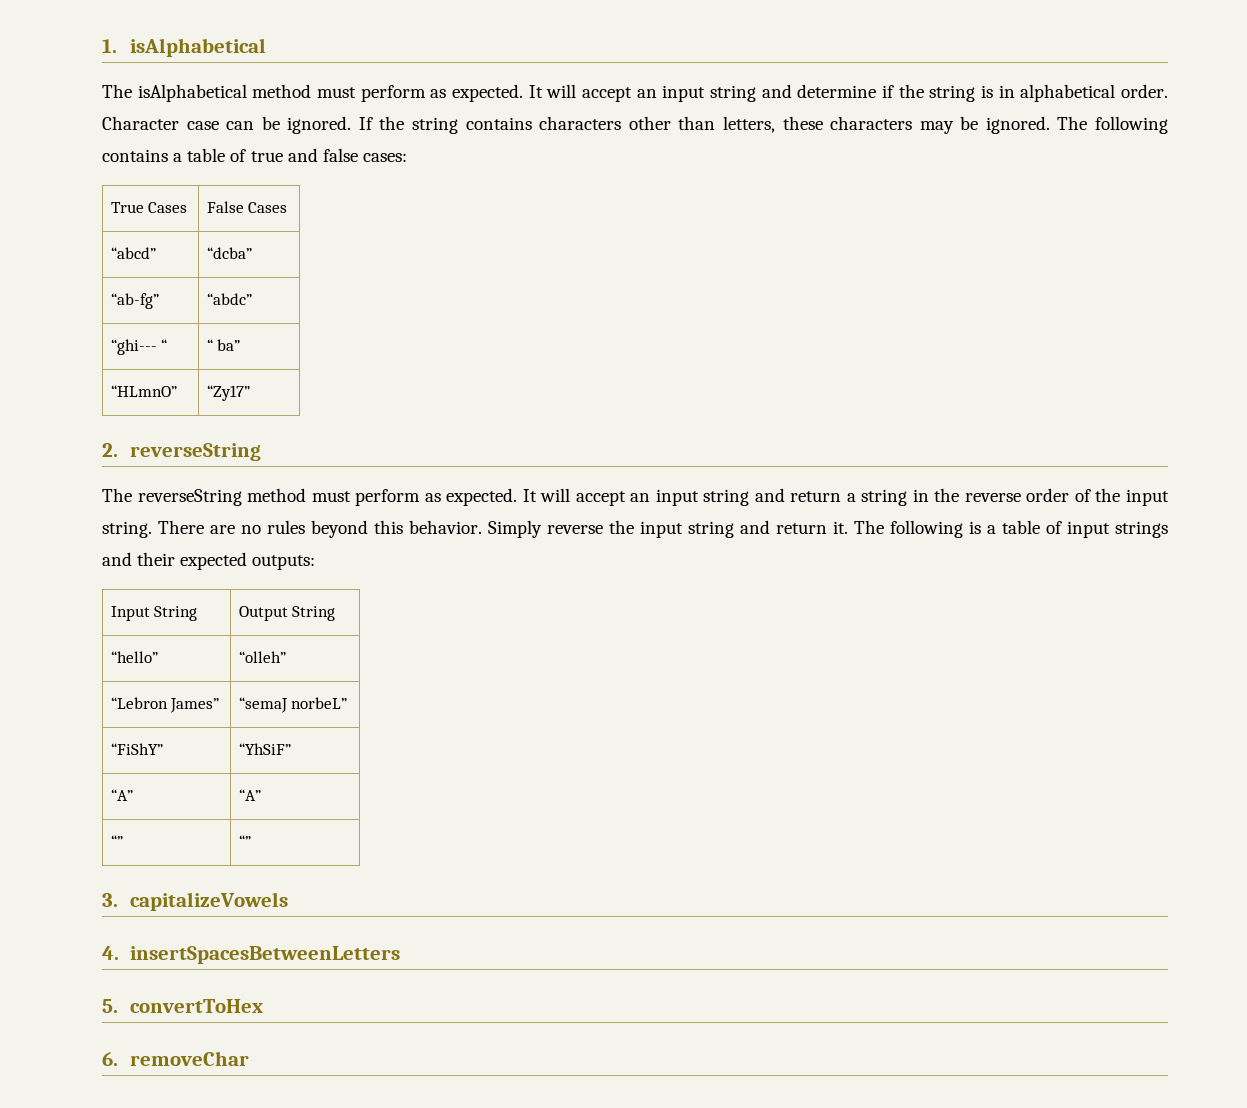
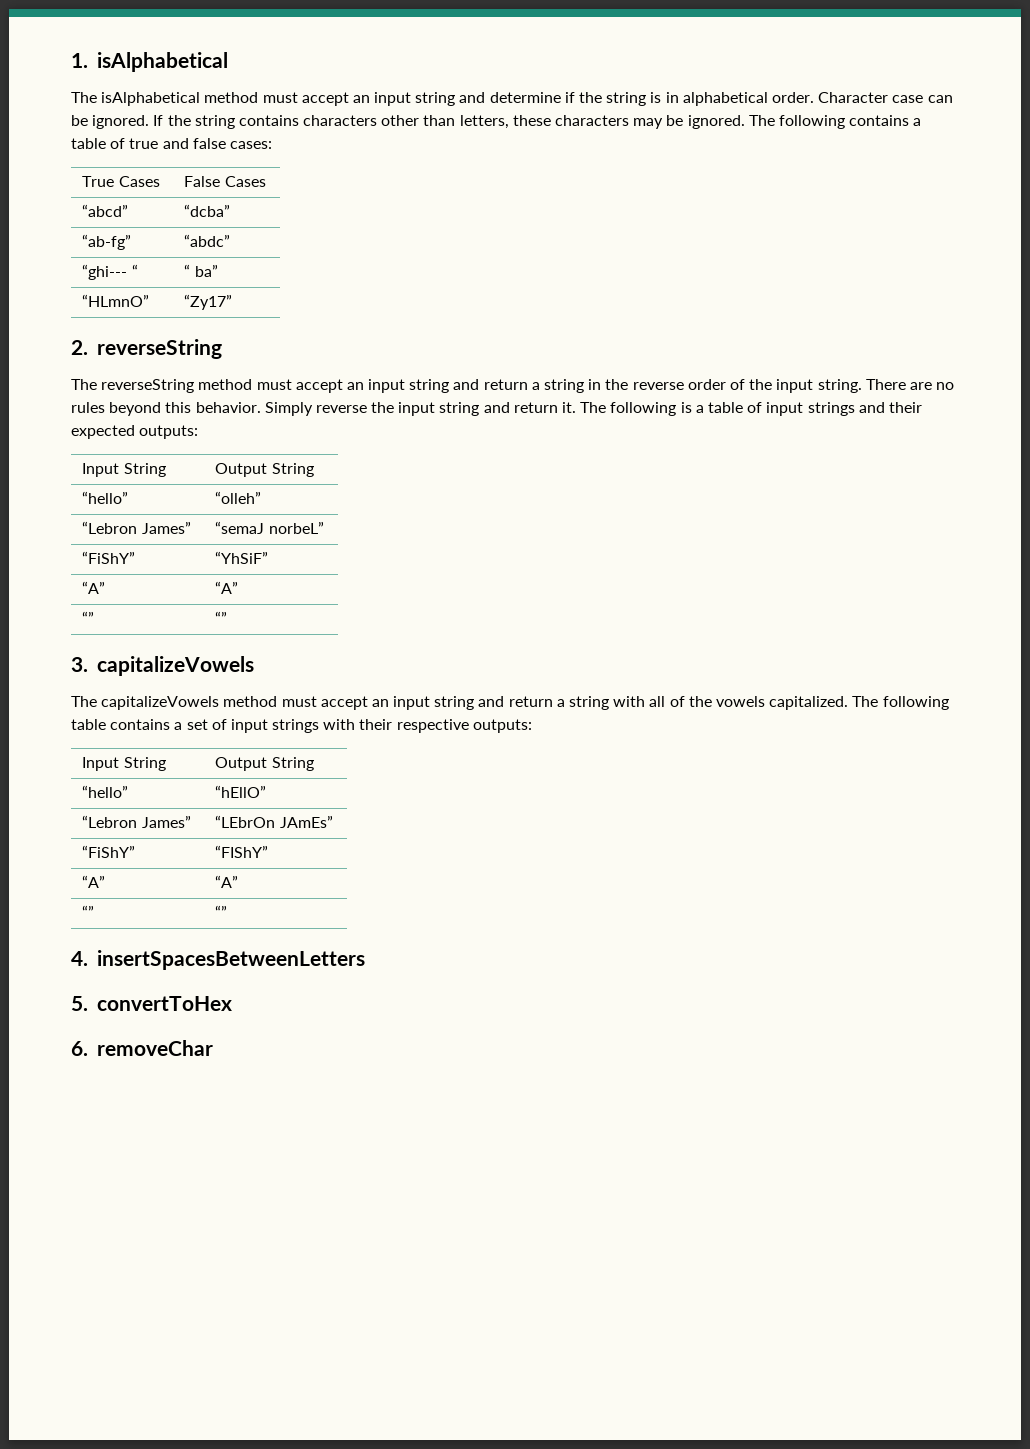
[360,84,577,102] perform as expected. It will -> (298, 97) none
[355,488,571,506] perform as expected. It will -> (292, 384) none
(288, 901) none -> [71,696,949,710] [71,719,532,733] [82,757,166,771] [215,757,314,771] [82,785,129,798] [215,785,267,798] [82,815,191,828] [215,815,333,828] [82,845,136,858] [215,845,269,858] [82,875,106,888] [215,875,239,888] [82,905,95,918] [215,905,228,918] // The capitalizeVowels method must accept an input string and return a string with all of the vowels capitalized. The following table contains a set of input strings with their respective outputs: // Input String | Output String // “hello” | “hEllO” // “Lebron James” | “LEbrOn JAmEs” // “FiShY” | “FIShY” // “A” | “A” // “” | “”

